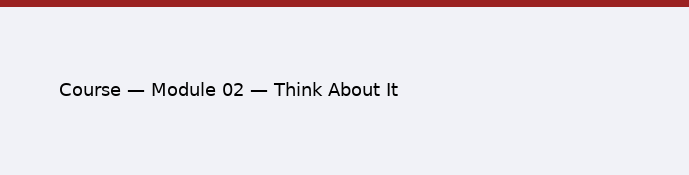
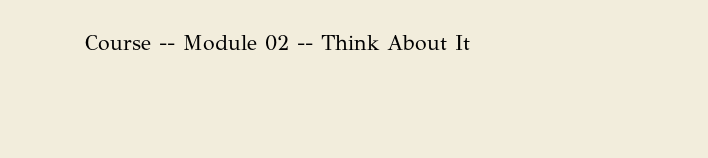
[127,90,145,96] — -> [159,43,175,50] --
[250,90,268,96] — -> [297,43,313,50] --

